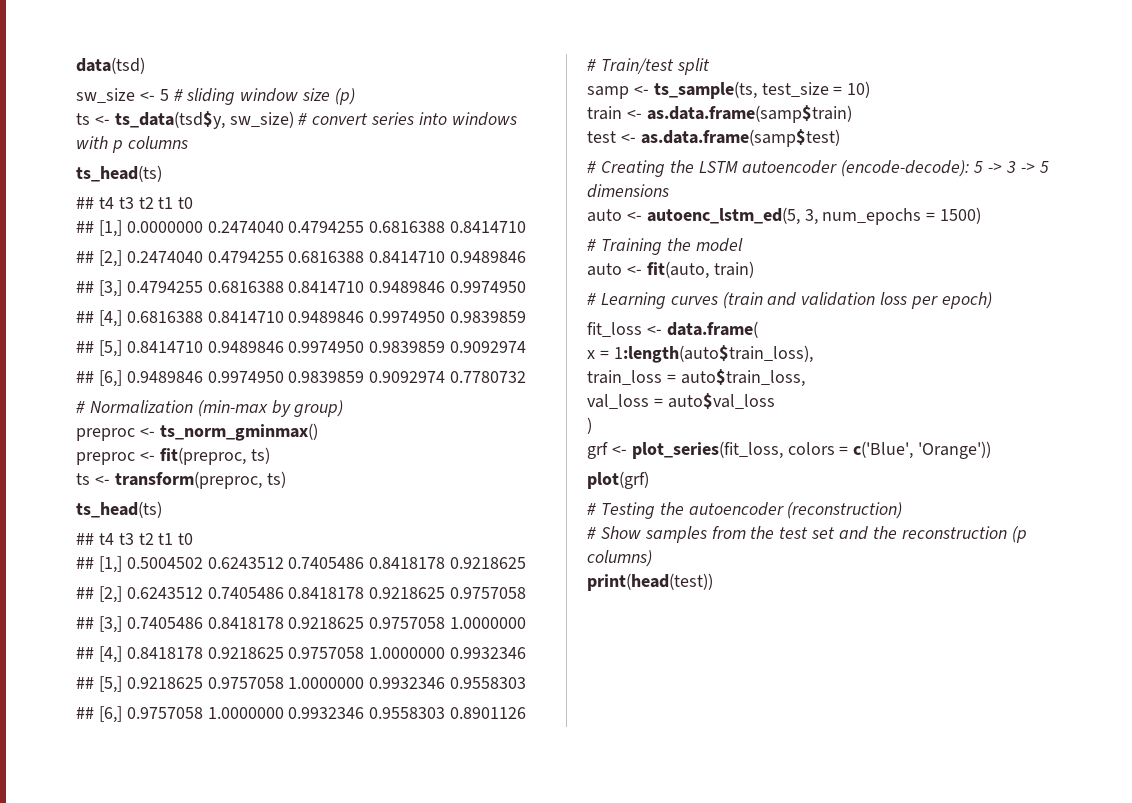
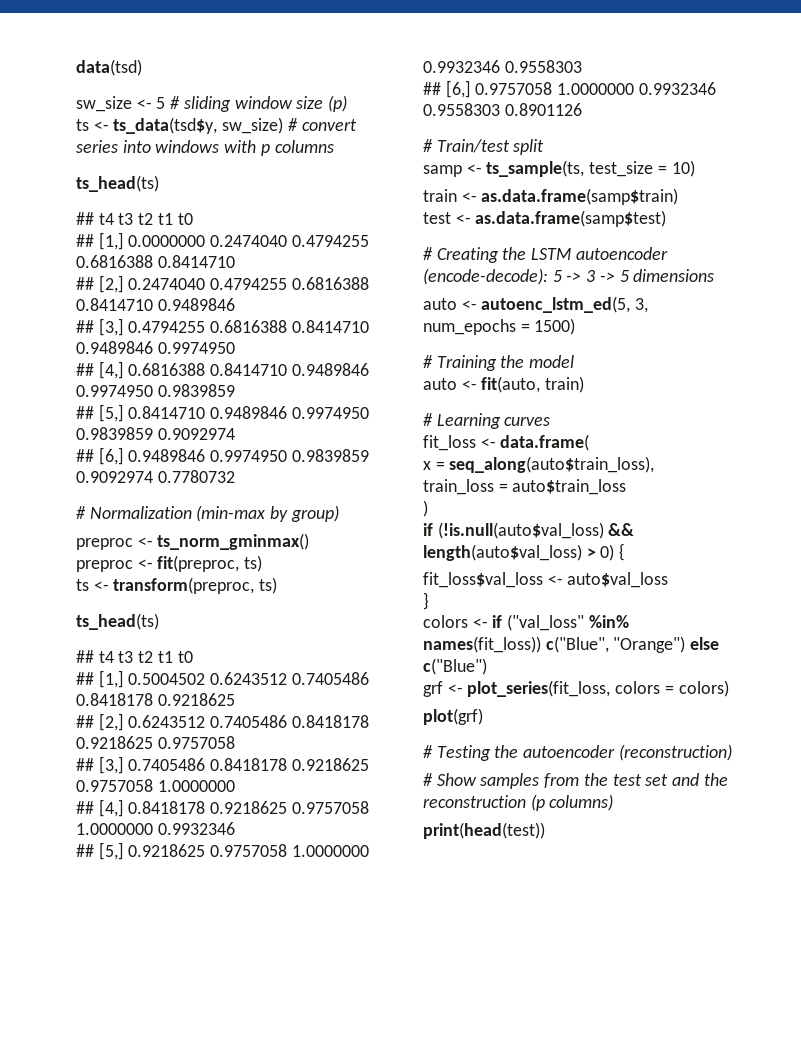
[722,292,992,309] (train and validation loss per epoch) -> (551, 421) none
[613,345,813,363] 1:length(auto$train_loss), -> [449,456,655,473] seq_along(auto$train_loss),
[680,369,805,387] [587,393,775,409] [587,417,592,434] auto$train_loss, // val_loss = auto$val_loss // ) -> [512,479,627,495] [423,500,428,517] [423,522,635,539] [423,543,626,561] [423,572,669,588] [423,592,429,610] [423,614,629,631] [423,636,720,653] [423,658,487,675] auto$train_loss // ) // if (!is.null(auto$val_loss) && length(auto$val_loss) > 0) { // fit_loss$val_loss <- auto$val_loss // } // colors <- if ("val_loss" %in% names(fit_loss)) c("Blue", "Orange") else c("Blue")
[853,441,992,459] c('Blue', 'Orange')) -> [678,680,729,697] colors)

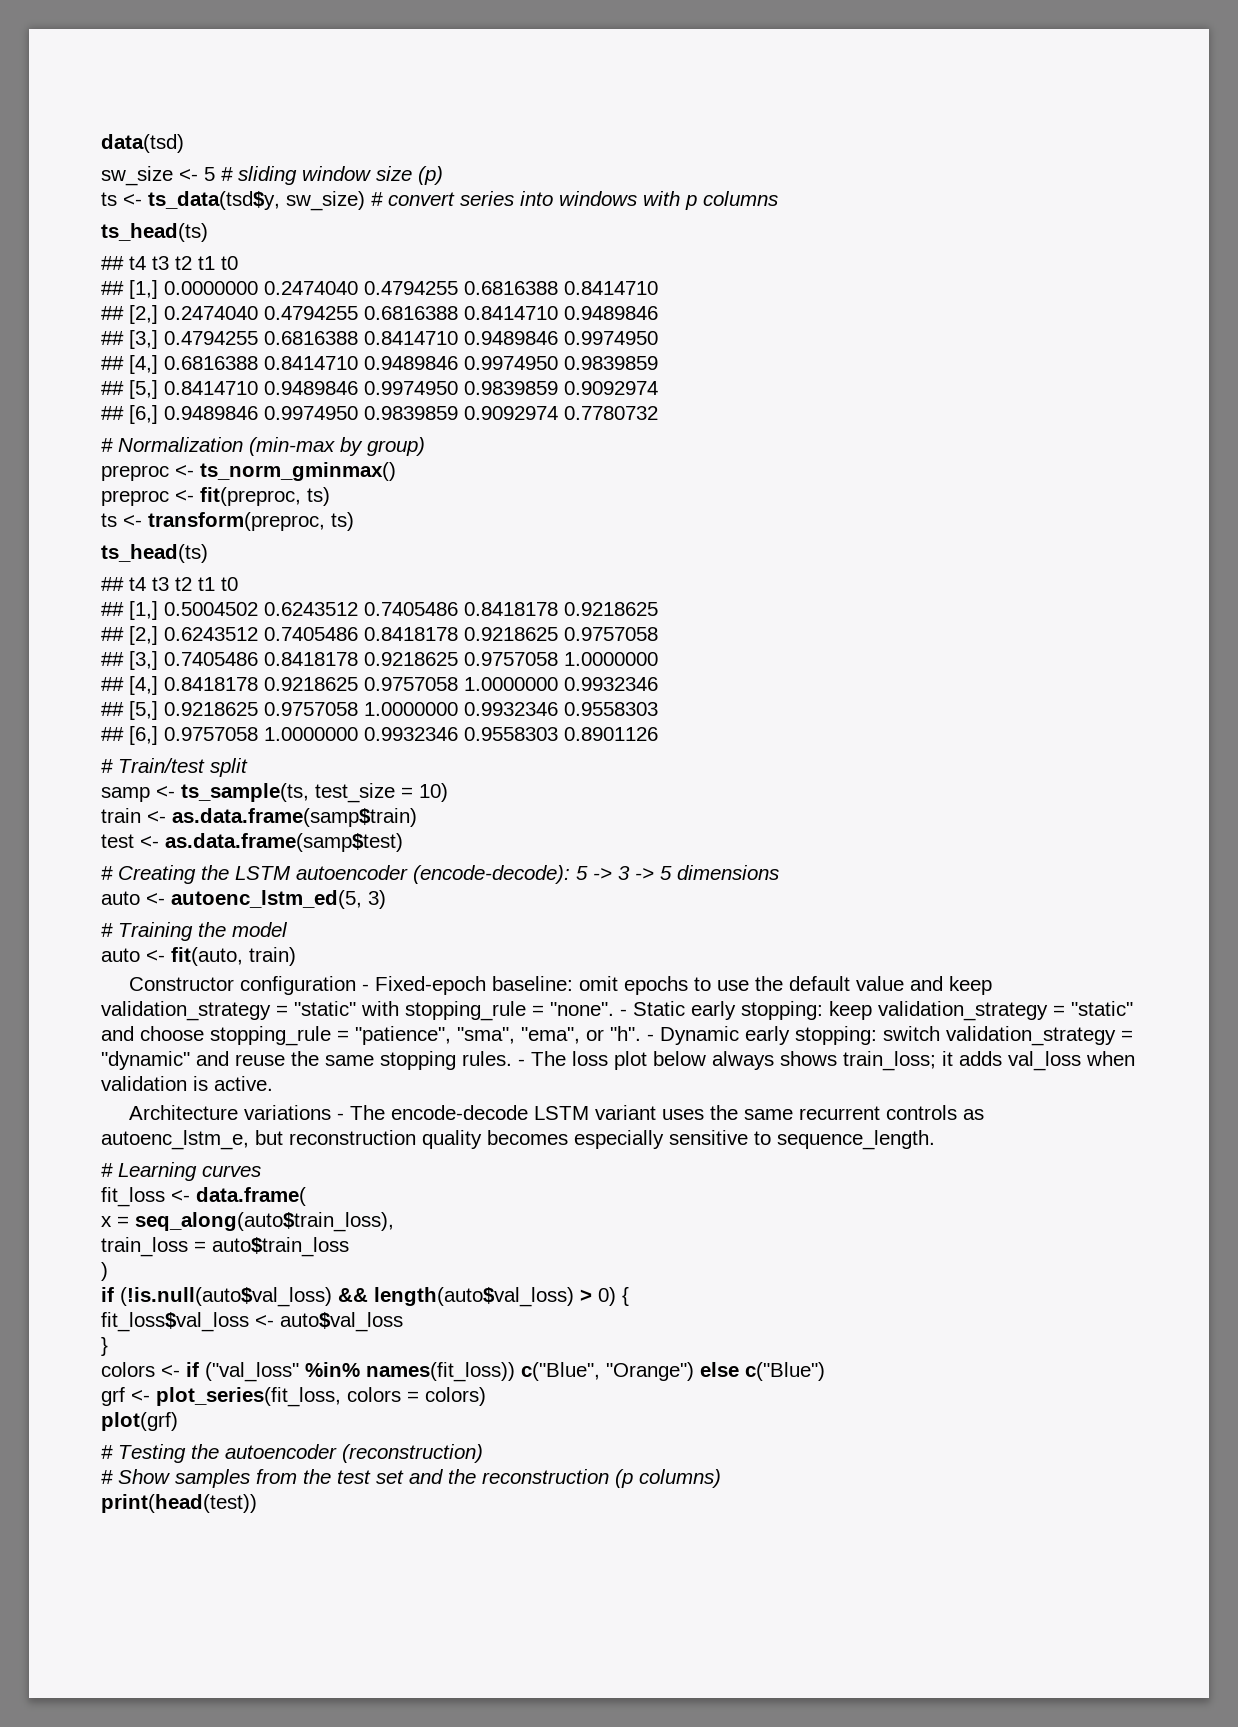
[635,298,649,313] [423,318,576,335] 3, num_epochs = 1500) -> [368,890,386,909] 3)
(585, 384) none -> [128,976,992,995] [101,1001,1133,1021] [101,1026,1133,1046] [101,1051,1135,1071] [101,1076,273,1091] [128,1105,984,1120] [101,1130,935,1150] // Constructor configuration - Fixed-epoch baseline: omit epochs to use the default value and keep validation_strategy = "static" with stopping_rule = "none". - Static early stopping: keep validation_strategy = "static" and choose stopping_rule = "patience", "sma", "ema", or "h". - Dynamic early stopping: switch validation_strategy = "dynamic" and reuse the same stopping rules. - The loss plot below always shows train_loss; it adds val_loss when validation is active. // Architecture variations - The encode-decode LSTM variant uses the same recurrent controls as autoenc_lstm_e, but reconstruction quality becomes especially sensitive to sequence_length.

